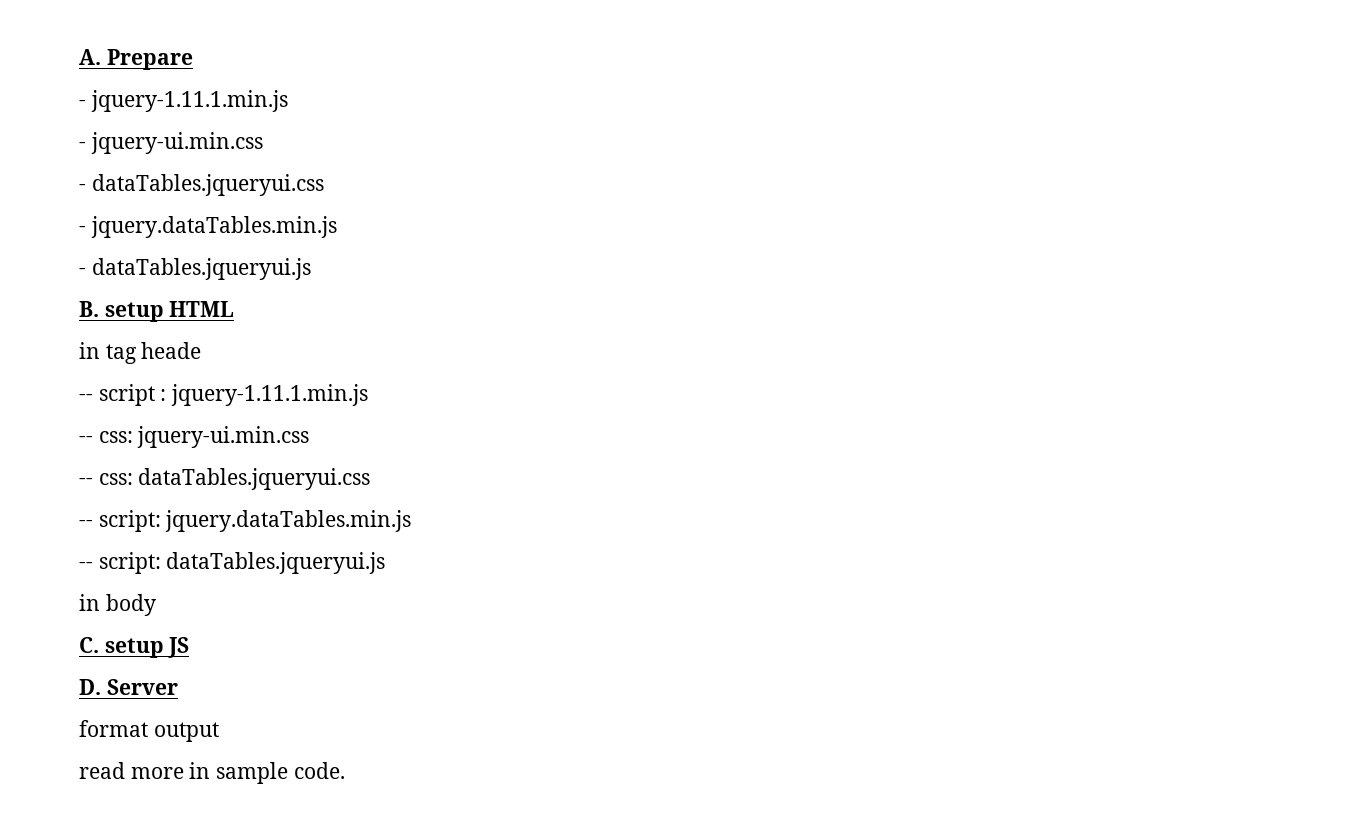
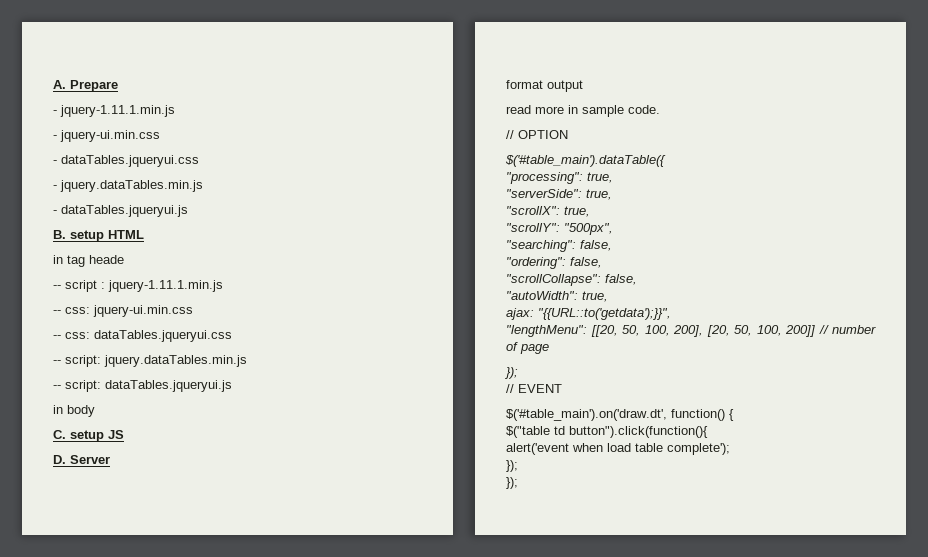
(345, 770) none -> [506,130,568,139] [505,155,666,167] [506,172,613,184] [506,189,612,200] [506,206,590,217] [506,223,613,235] [506,240,612,252] [506,257,602,269] [506,274,637,286] [506,291,608,302] [506,308,671,320] [506,325,876,337] [506,342,549,354] [504,367,518,379] [506,384,562,393] [506,409,734,421] [506,426,708,438] [506,443,730,455] [506,460,518,472] [506,477,518,489] // // OPTION // $('#table_main').dataTable({ // "processing": true, // "serverSide": true, // "scrollX": true, // "scrollY": "500px", // "searching": false, // "ordering": false, // "scrollCollapse": false, // "autoWidth": true, // ajax: "{{URL::to('getdata');}}", // "lengthMenu": [[20, 50, 100, 200], [20, 50, 100, 200]] // number of page // }); // // EVENT // $('#table_main').on('draw.dt', function() { // $("table td button").click(function(){ // alert('event when load table complete'); // }); // });

